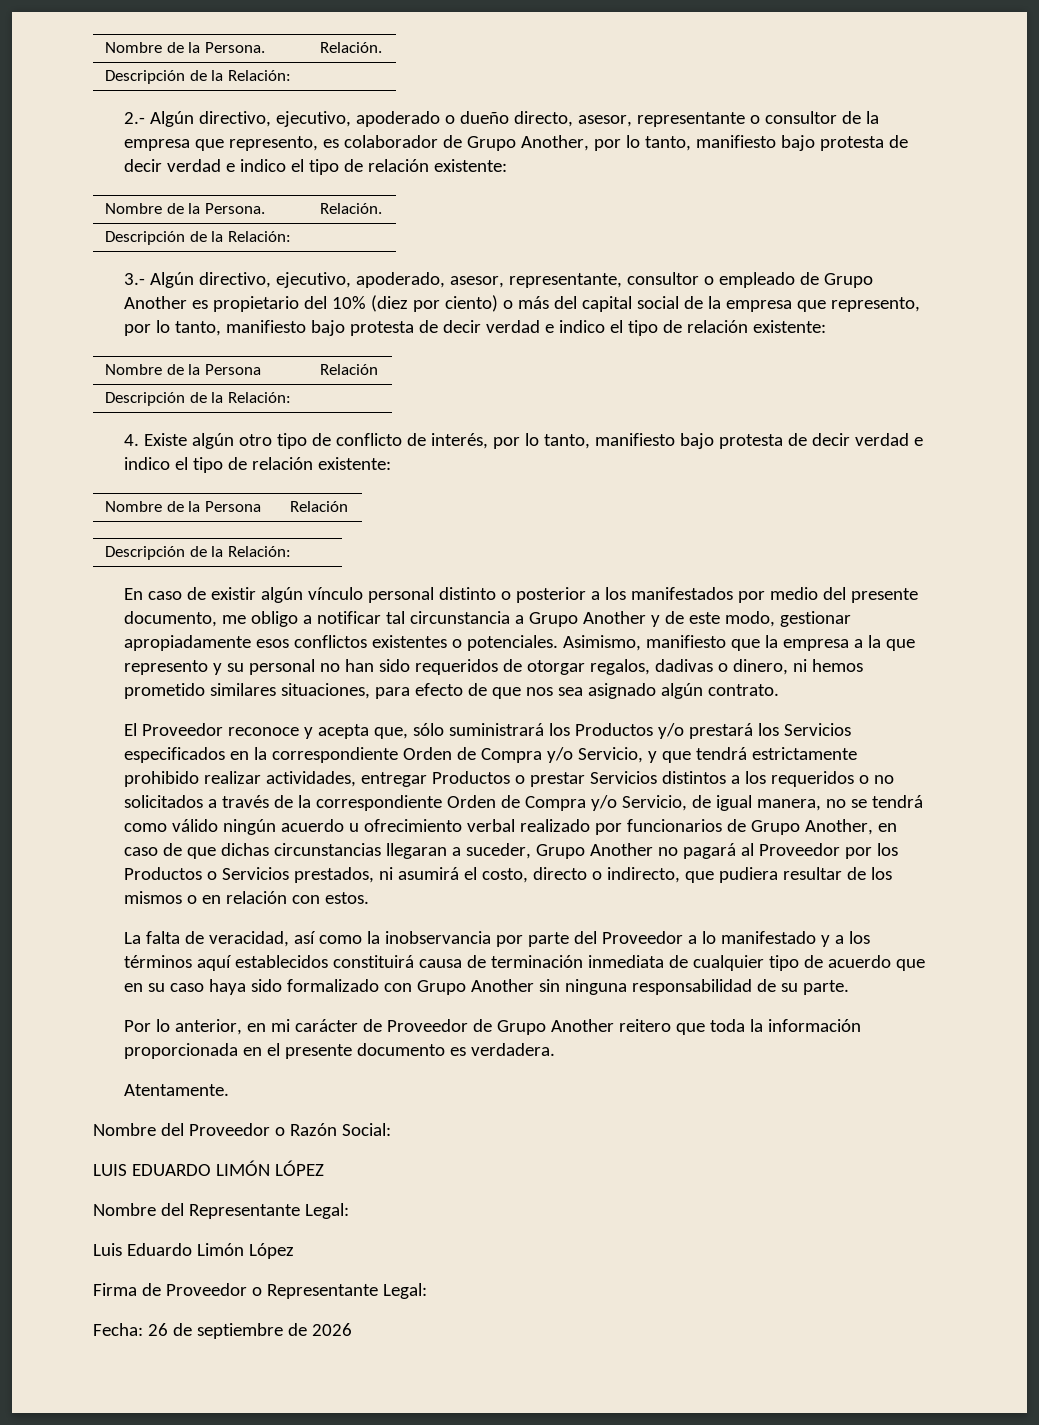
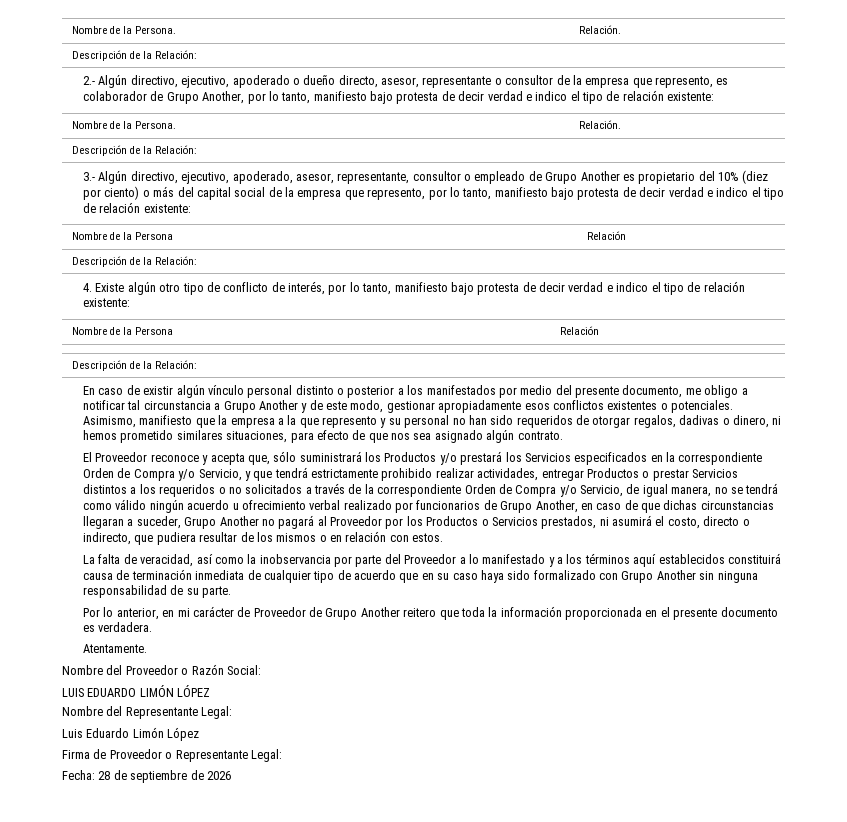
[147,1323,168,1336] 26 -> [98,771,111,780] 28

